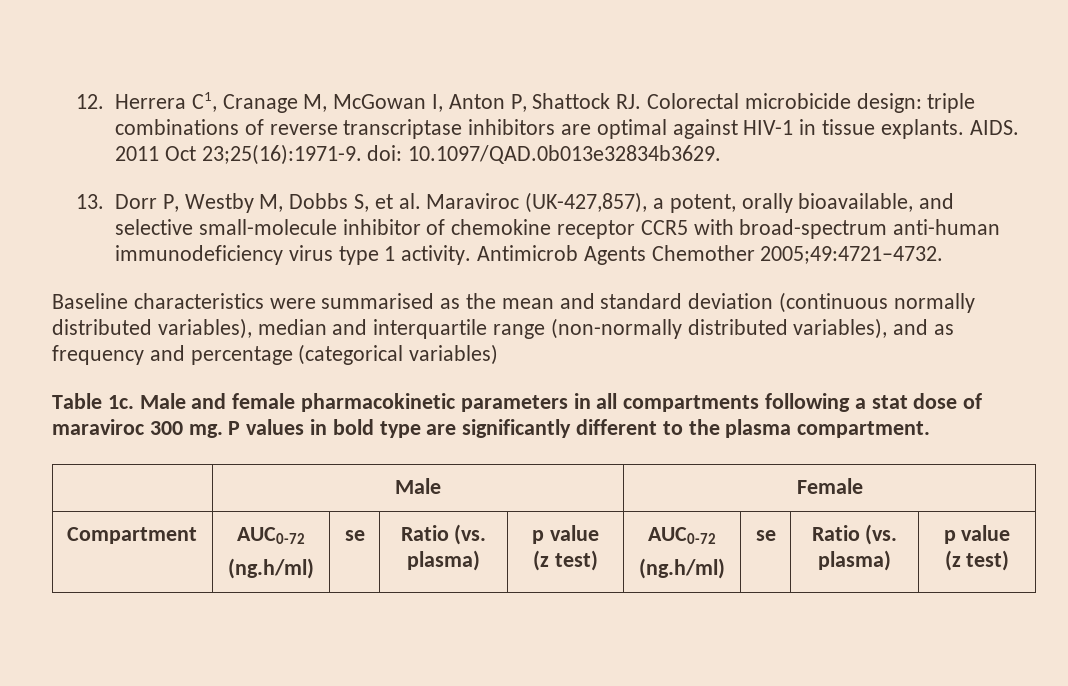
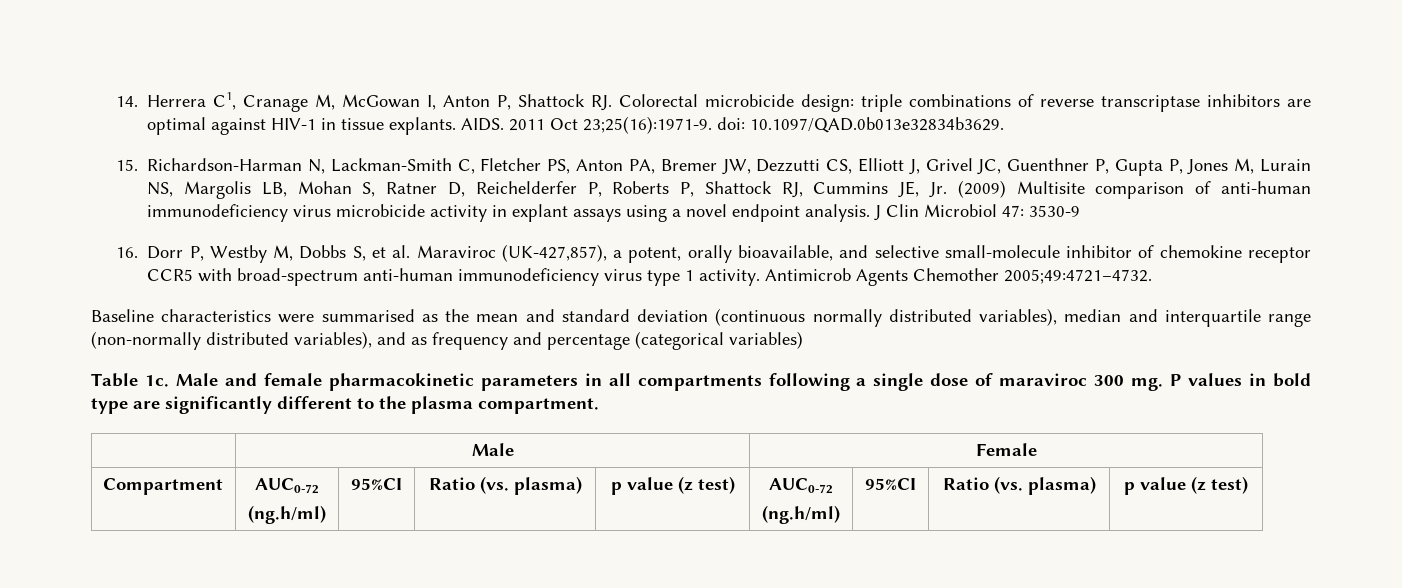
[76,94,105,109] 12. -> [115,96,138,107] 14.
[76,194,105,209] 13. -> [115,158,1312,176] [147,180,1311,199] [147,204,1081,222] [115,247,138,258] 15. Richardson-Harman N, Lackman-Smith C, Fletcher PS, Anton PA, Bremer JW, Dezzutti CS, Elliott J, Grivel JC, Guenthner P, Gupta P, Jones M, Lurain NS, Margolis LB, Mohan S, Ratner D, Reichelderfer P, Roberts P, Shattock RJ, Cummins JE, Jr. (2009) Multisite comparison of anti-human immunodeficiency virus microbicide activity in explant assays using a novel endpoint analysis. J Clin Microbiol 47: 3530-9 // 16.
[871,395,908,409] stat -> [873,373,924,391] single
[344,530,365,541] se -> [351,478,402,490] 95%CI
[755,530,776,541] se -> [865,478,916,490] 95%CI

